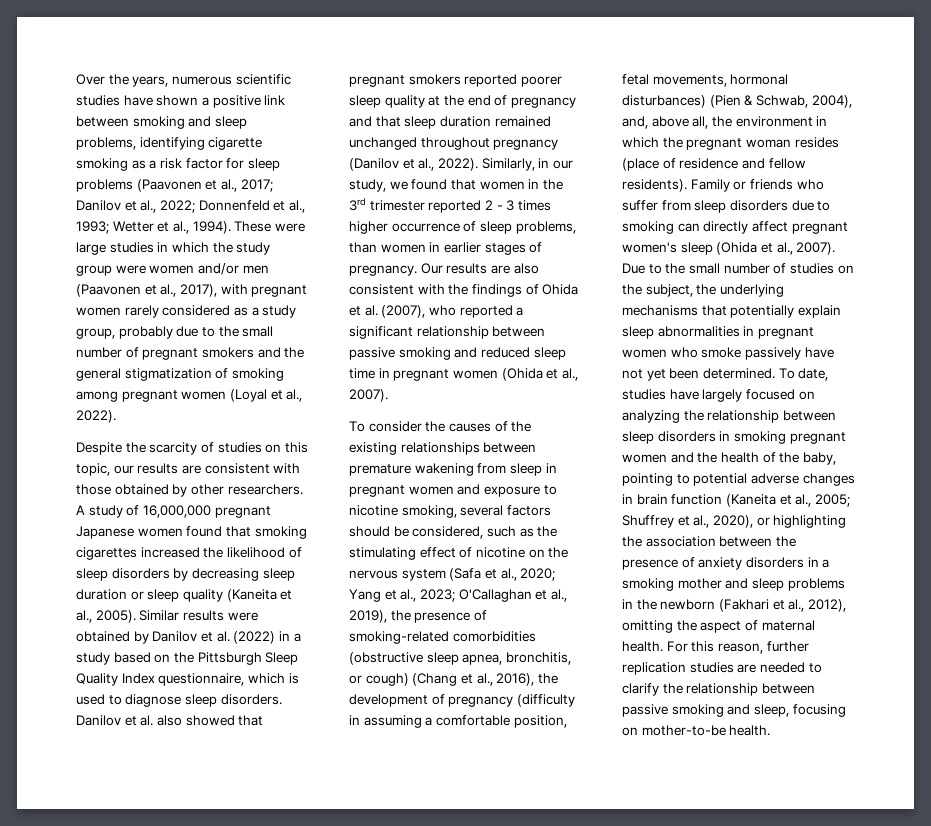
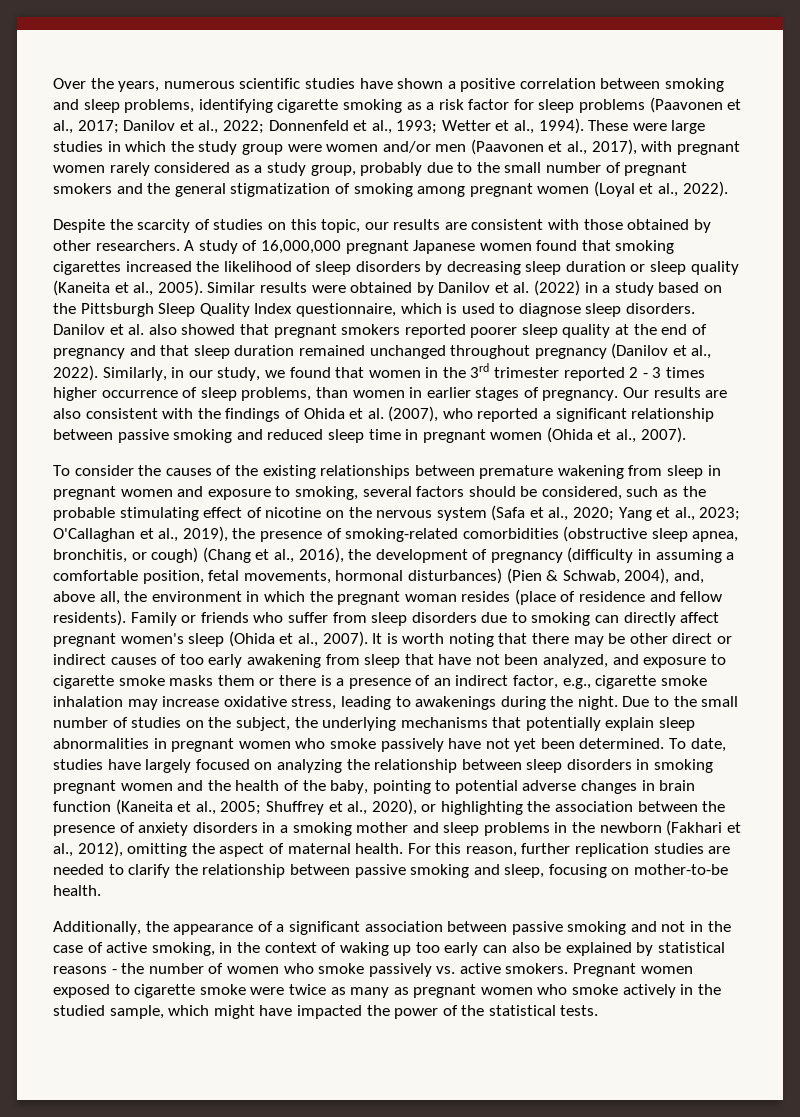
[264,95,286,105] link -> [519,78,596,89] correlation
[349,505,398,516] nicotine -> (291, 491) none
(558, 531) none -> [53,507,115,521] probable
(836, 248) none -> [372,633,733,647] [53,654,726,668] [53,675,707,689] [53,696,618,710] It is worth noting that there may be other direct or indirect causes of too early awakening from sleep that have not been analyzed, and exposure to cigarette smoke masks them or there is a presence of an indirect factor, e.g., cigarette smoke inhalation may increase oxidative stress, leading to awakenings during the night.
(771, 730) none -> [53,921,731,935] [53,942,726,956] [53,963,693,977] [53,984,721,998] [53,1005,599,1019] // Additionally, the appearance of a significant association between passive smoking and not in the case of active smoking, in the context of waking up too early can also be explained by statistical reasons - the number of women who smoke passively vs. active smokers. Pregnant women exposed to cigarette smoke were twice as many as pregnant women who smoke actively in the studied sample, which might have impacted the power of the statistical tests.

